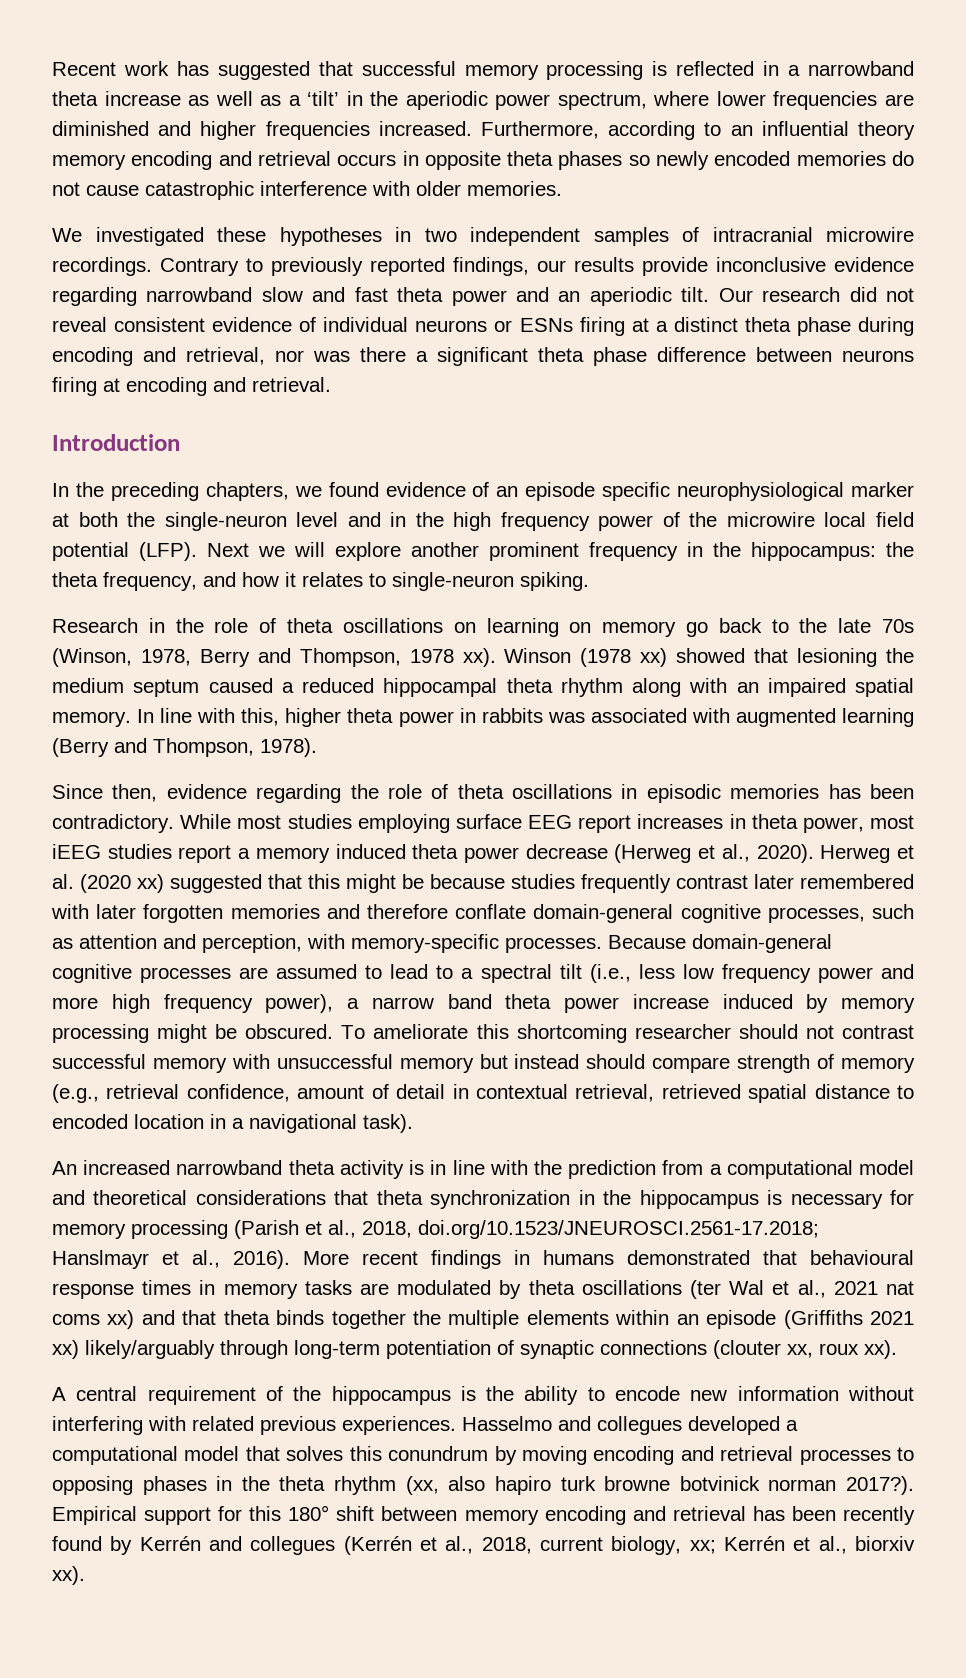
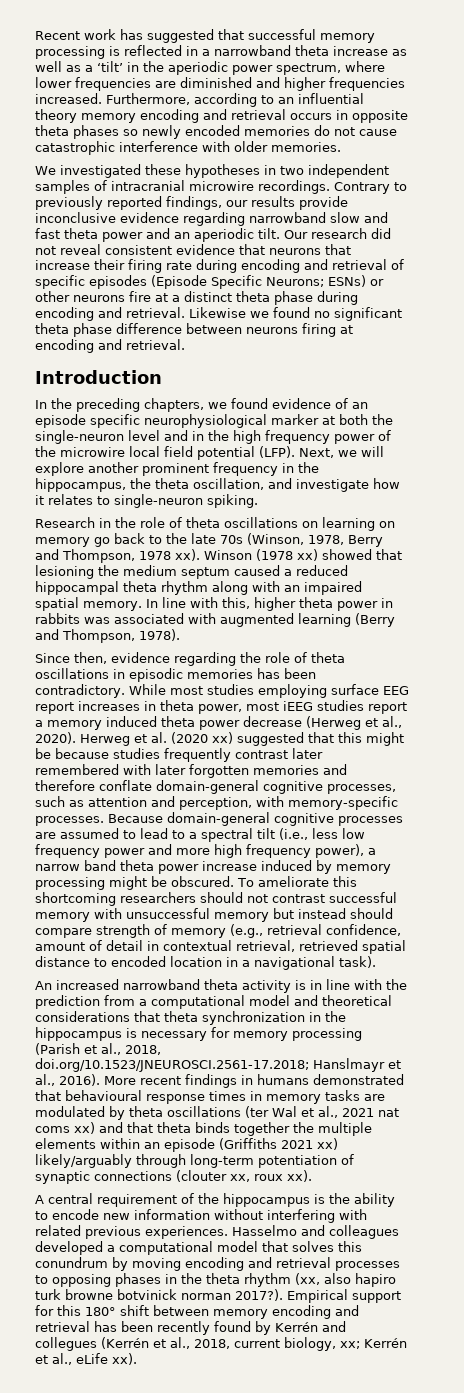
[299,317,625,336] of individual neurons or ESNs firing -> [239,244,351,255] [35,259,404,273] [35,275,384,289] [35,291,151,302] that neurons that increase their firing rate during encoding and retrieval of specific episodes (Episode Specific Neurons; ESNs) or other neurons fire
[186,347,428,365] retrieval, nor was there a -> [126,307,330,318] retrieval. Likewise we found no
[207,543,249,557] Next -> [299,448,334,458] Next,
[751,542,914,561] [52,572,236,591] hippocampus: the theta frequency, and -> [35,478,369,492] hippocampus, the theta oscillation, and investigate
[634,1024,731,1039] researcher -> [120,892,196,903] researchers
[597,1416,682,1435] collegues -> [329,1225,399,1239] colleagues
[855,1536,916,1551] biorxiv -> [76,1353,108,1364] eLife

